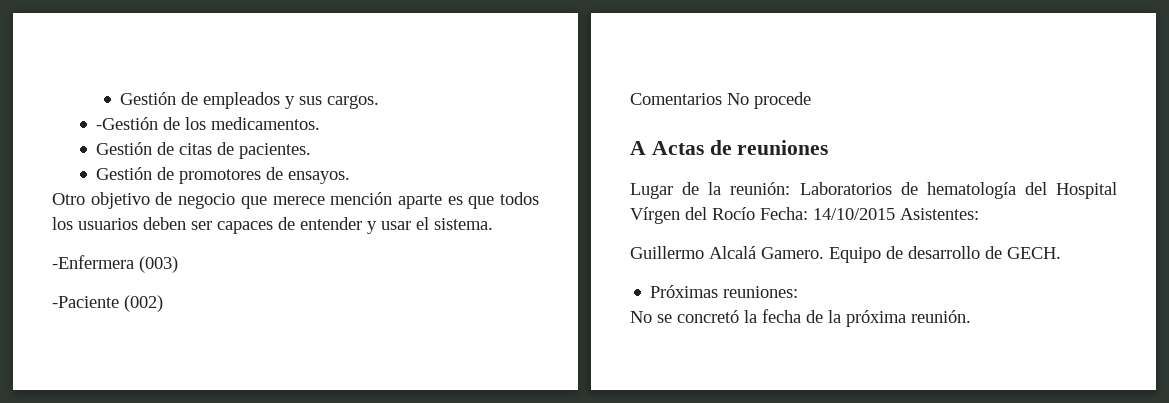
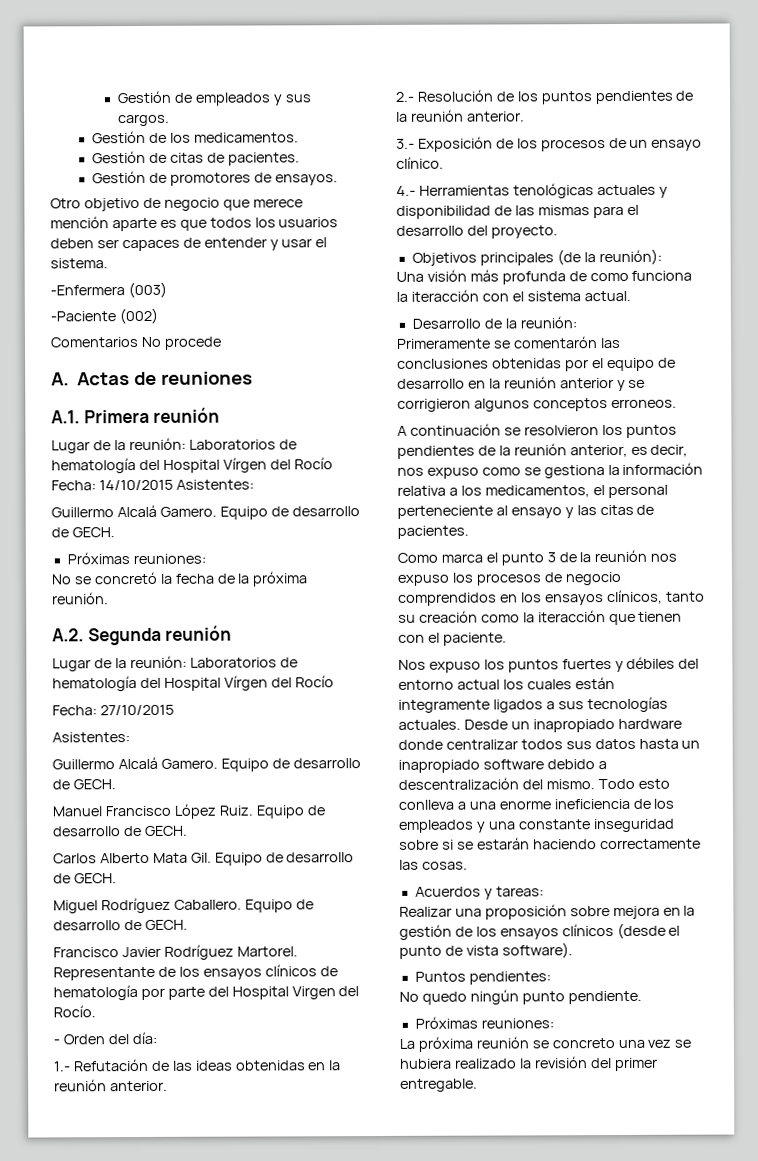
[96,117,159,130] -Gestión -> [92,130,147,144] Gestión
[630,141,646,155] A -> [51,372,70,386] A.
(829, 147) none -> [51,407,221,424] // A.1. Primera reunión
(971, 316) none -> [52,625,233,646] [52,655,298,672] [52,675,334,692] [52,704,174,716] [52,732,130,743] [52,756,361,772] [52,779,116,790] [52,803,325,819] [53,825,188,837] [53,852,355,866] [53,873,117,884] [53,897,314,914] [53,919,188,931] [53,944,298,960] [53,964,338,981] [53,985,360,1001] [53,1005,96,1018] [53,1031,157,1045] [54,1058,342,1072] [54,1079,168,1092] [395,89,694,105] [396,109,525,122] [396,136,703,152] [396,156,444,169] [396,183,668,199] [396,204,639,219] [396,225,558,239] [411,248,662,266] [396,269,693,285] [396,289,631,302] [411,316,577,329] [396,336,621,349] [397,357,676,372] [397,376,646,392] [397,398,677,412] [397,423,677,438] [397,443,689,459] [397,462,704,479] [397,484,668,499] [397,504,655,519] [397,525,469,539] [397,549,678,566] [397,571,622,586] [398,589,705,606] [398,610,683,626] [398,632,507,646] [398,656,700,673] [398,677,615,690] [398,696,668,713] [398,718,682,733] [398,738,701,750] [398,759,607,773] [398,777,670,790] [398,798,675,810] [399,818,675,833] [399,837,701,850] [399,859,468,870] [414,886,544,900] [399,904,696,920] [399,922,681,940] [399,942,573,959] [414,971,551,985] [399,989,642,1005] [414,1016,554,1029] [399,1036,692,1052] [400,1056,658,1072] [400,1078,478,1092] // A.2. Segunda reunión // Lugar de la reunión: Laboratorios de hematología del Hospital Vírgen del Rocío // Fecha: 27/10/2015 // Asistentes: // Guillermo Alcalá Gamero. Equipo de desarrollo de GECH. // Manuel Francisco López Ruiz. Equipo de desarrollo de GECH. // Carlos Alberto Mata Gil. Equipo de desarrollo de GECH. // Miguel Rodríguez Caballero. Equipo de desarrollo de GECH. // Francisco Javier Rodríguez Martorel. Representante de los ensayos clínicos de hematología por parte del Hospital Virgen del Rocío. // - Orden del día: // 1.- Refutación de las ideas obtenidas en la reunión anterior. // 2.- Resolución de los puntos pendientes de la reunión anterior. // 3.- Exposición de los procesos de un ensayo clínico. // 4.- Herramientas tenológicas actuales y disponibilidad de las mismas para el desarrollo del proyecto. // Objetivos principales (de la reunión): // Una visión más profunda de como funciona la iteracción con el sistema actual. // Desarrollo de la reunión: // Primeramente se comentarón las conclusiones obtenidas por el equipo de desarrollo en la reunión anterior y se corrigieron algunos conceptos erroneos. // A continuación se resolvieron los puntos pendientes de la reunión anterior, es decir, nos expuso como se gestiona la información relativa a los medicamentos, el personal perteneciente al ensayo y las citas de pacientes. // Como marca el punto 3 de la reunión nos expuso los procesos de negocio comprendidos en los ensayos clínicos, tanto su creación como la iteracción que tienen con el paciente. // Nos expuso los puntos fuertes y débiles del entorno actual los cuales están integramente ligados a sus tecnologías actuales. Desde un inapropiado hardware donde centralizar todos sus datos hasta un inapropiado software debido a descentralización del mismo. Todo esto conlleva a una enorme ineficiencia de los empleados y una constante inseguridad sobre si se estarán haciendo correctamente las cosas. // Acuerdos y tareas: // Realizar una proposición sobre mejora en la gestión de los ensayos clínicos (desde el punto de vista software). // Puntos pendientes: // No quedo ningún punto pendiente. // Próximas reuniones: // La próxima reunión se concreto una vez se hubiera realizado la revisión del primer entregable.

